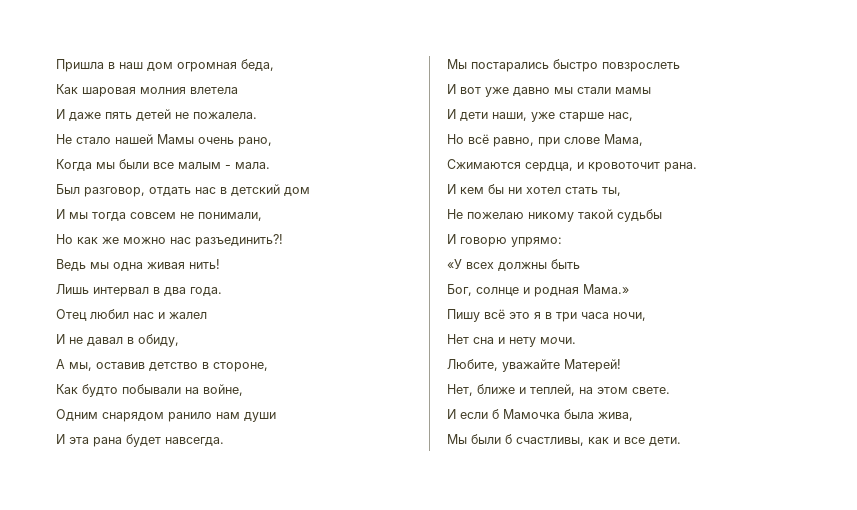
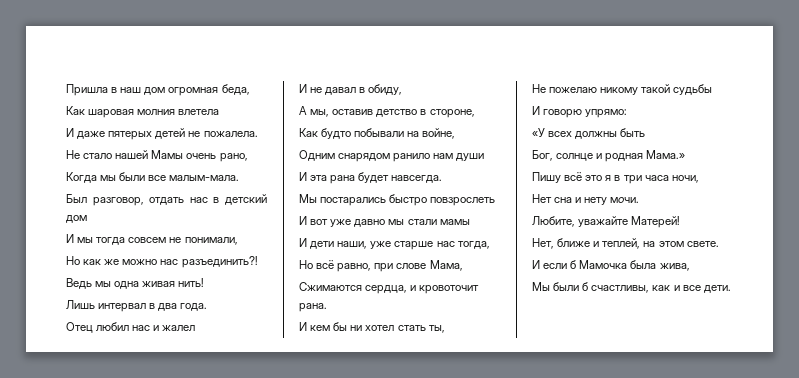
[105,112,132,119] пять -> [108,131,153,140] пятерых
[178,162,270,169] малым - мала. -> [169,175,240,181] малым-мала.
[608,112,633,121] нас, -> [436,241,490,249] нас тогда,

